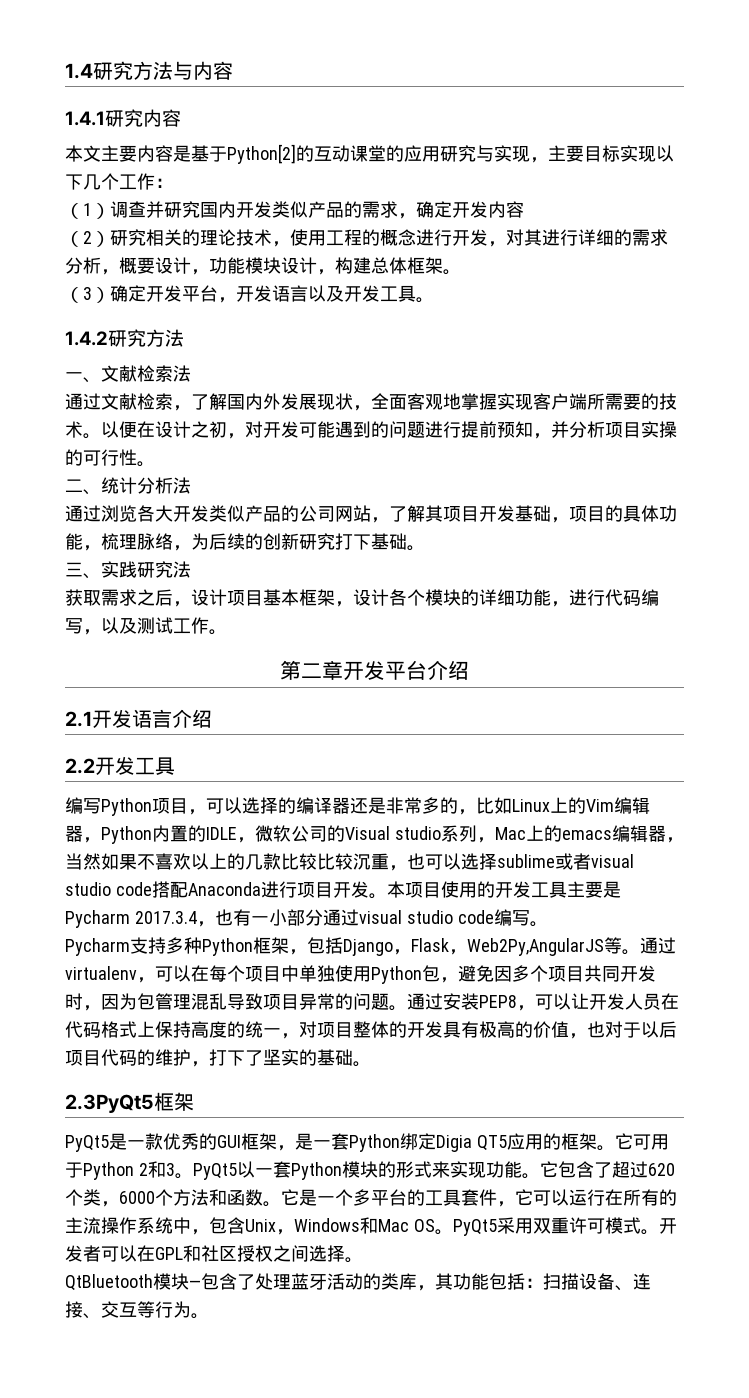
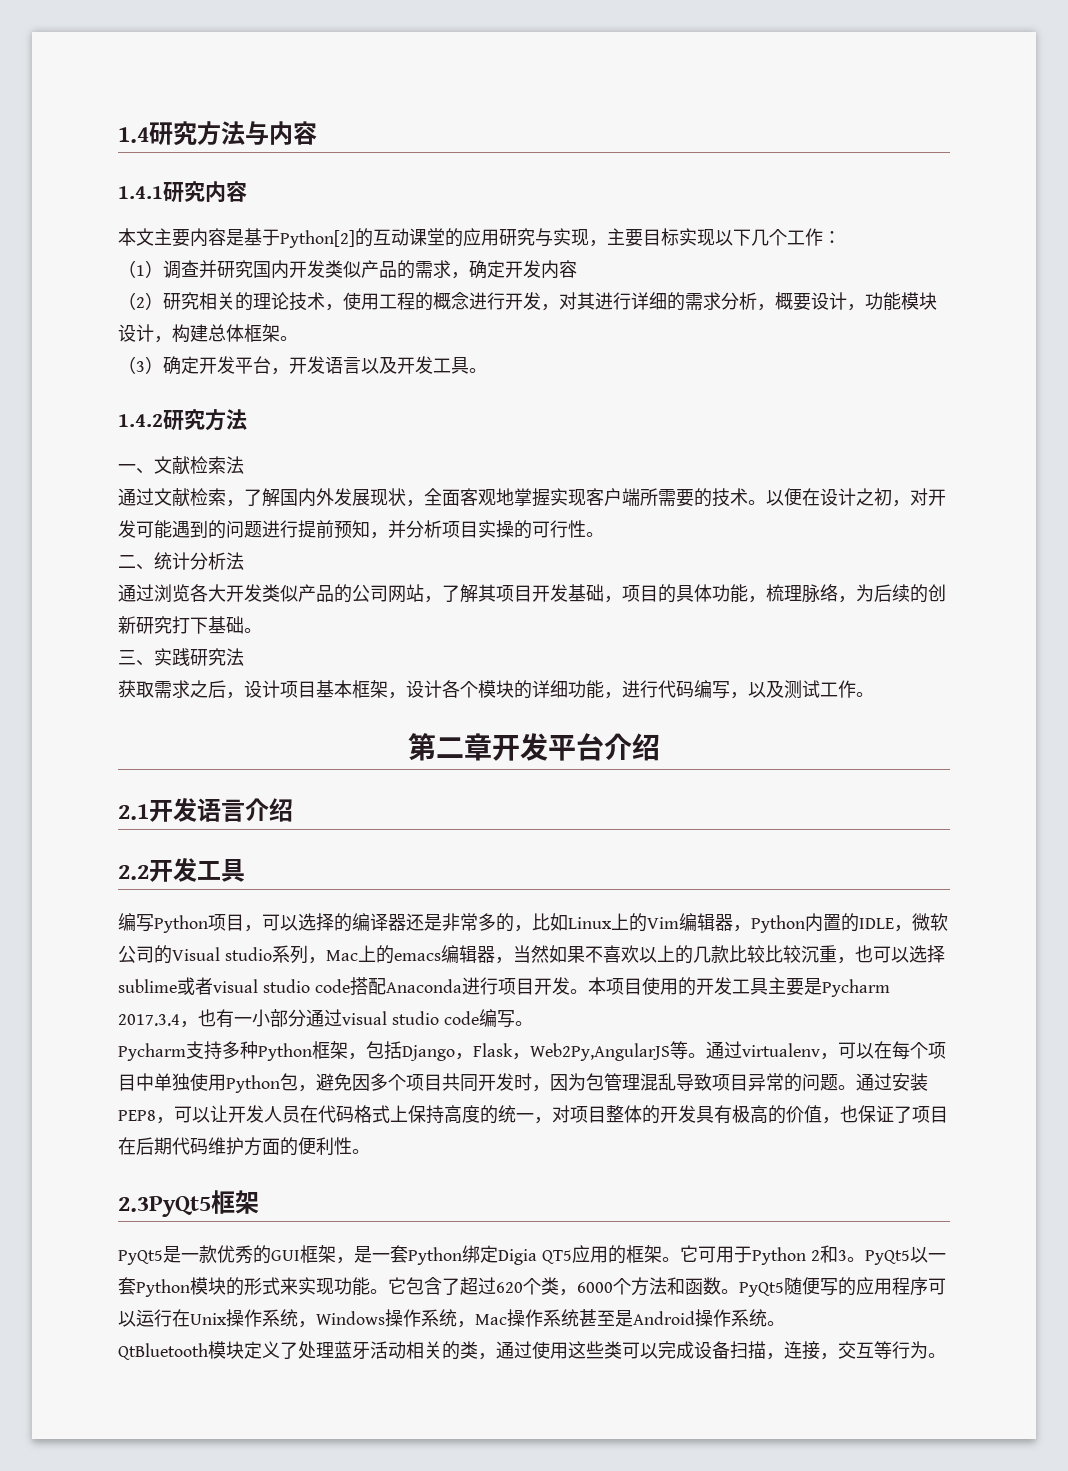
[605,1021,677,1038] [65,1049,353,1067] 对于以后项目代码的维护，打下了坚实的基础 -> [858,1105,948,1123] [118,1137,352,1156] 保证了项目在后期代码维护方面的便利性
[281,1189,677,1207] [65,1217,677,1236] [65,1245,345,1262] 它是一个多平台的工具套件，它可以运行在所有的主流操作系统中，包含Unix，Windows和Mac OS。PyQt5采用双重许可模式。开发者可以在GPL和社区授权之间选择 -> [739,1277,946,1297] [118,1309,767,1328] PyQt5随便写的应用程序可以运行在Unix操作系统，Windows操作系统，Mac操作系统甚至是Android操作系统
[189,1273,237,1290] —包含 -> [244,1341,280,1359] 定义
[363,1273,651,1291] [65,1301,101,1319] 的类库，其功能包括：扫描设备、连接、 -> [406,1341,838,1360] 相关的类，通过使用这些类可以完成设备扫描，连接，

